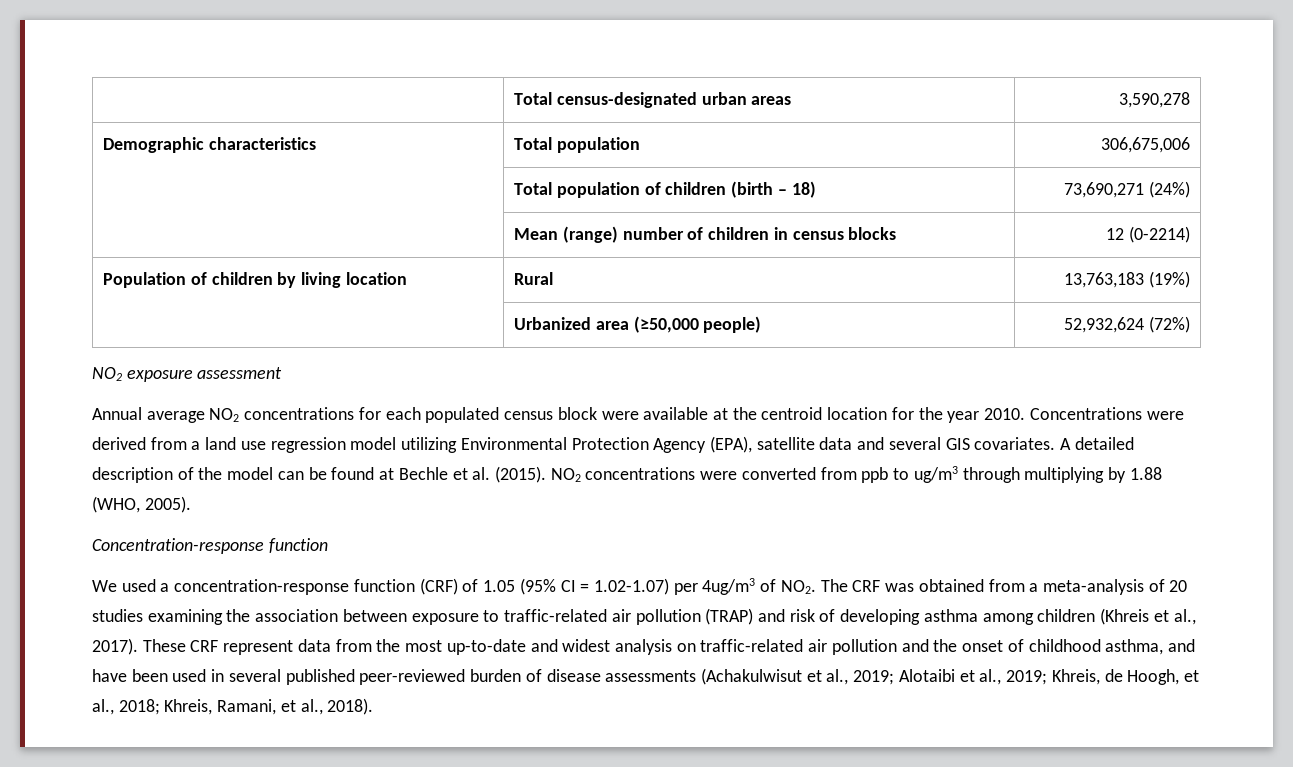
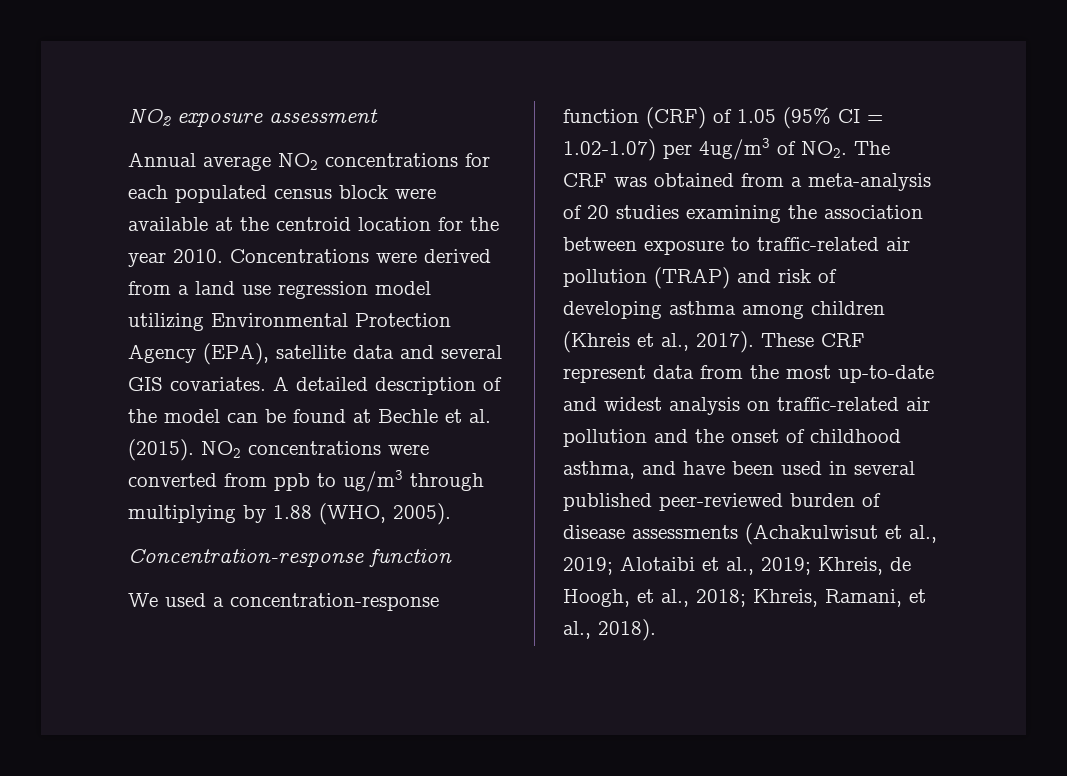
[514,92,792,108] [1118,92,1190,108] [103,137,316,153] [514,137,640,153] [1100,137,1190,153] [514,181,816,198] [1064,181,1190,198] [514,226,897,243] [1106,226,1190,243] [103,272,407,288] [514,272,554,285] [1064,271,1190,288] [514,316,762,333] [1064,316,1190,333] | Total census-designated urban areas | 3,590,278 // Demographic characteristics | Total population | 306,675,006 // | Total population of children (birth – 18) | 73,690,271 (24%) // | Mean (range) number of children in census blocks | 12 (0-2214) // Population of children by living location | Rural | 13,763,183 (19%) // | Urbanized area (≥50,000 people) | 52,932,624 (72%) // -> (128, 117) none

